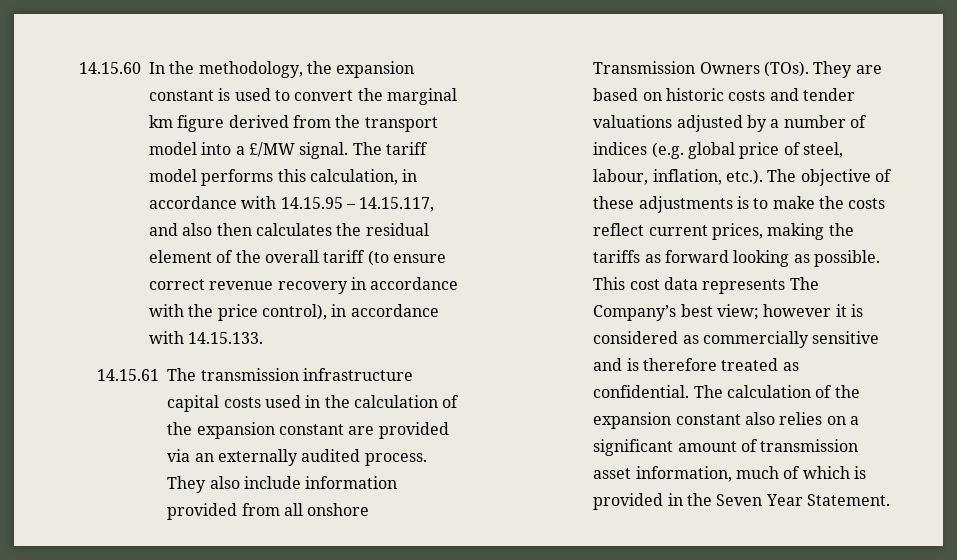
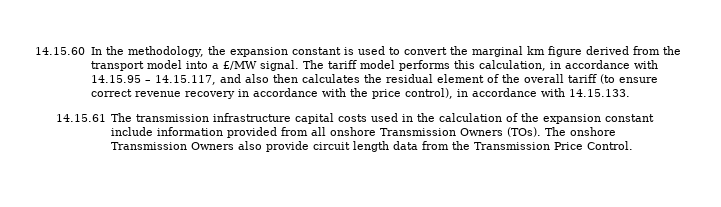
[348,422,449,439] [167,449,427,466] [167,476,240,493] are provided via an externally audited process. They also -> (655, 118) none
[813,61,882,78] [593,88,855,101] [593,115,867,132] [593,142,843,159] [593,169,892,186] [593,196,886,213] [593,223,854,240] [593,250,880,267] [593,277,819,294] [593,304,863,321] [593,331,880,348] [593,358,799,371] [593,385,860,398] [593,412,859,429] [593,439,859,456] [593,466,866,482] [593,493,890,510] They are based on historic costs and tender valuations adjusted by a number of indices (e.g. global price of steel, labour, inflation, etc.). The objective of these adjustments is to make the costs reflect current prices, making the tariffs as forward looking as possible. This cost data represents The Company’s best view; however it is considered as commercially sensitive and is therefore treated as confidential. The calculation of the expansion constant also relies on a significant amount of transmission asset information, much of which is provided in the Seven Year Statement. -> [545,127,617,136] [111,141,634,152] The onshore Transmission Owners also provide circuit length data from the Transmission Price Control.

